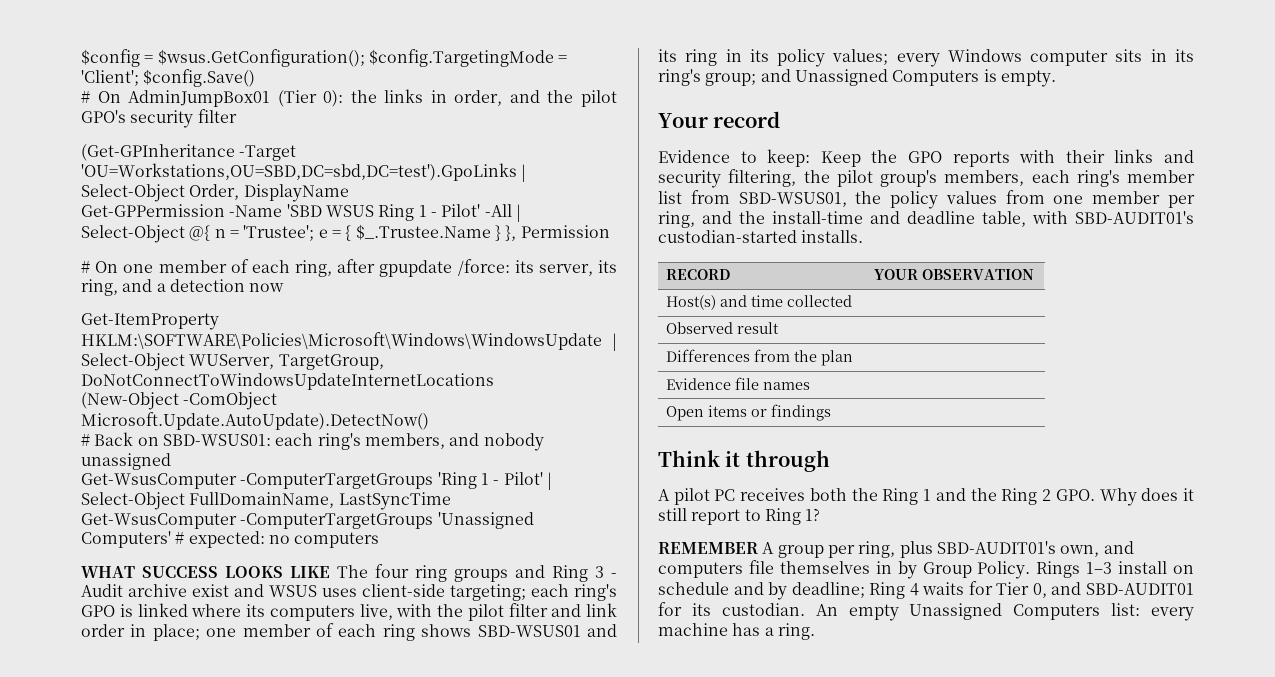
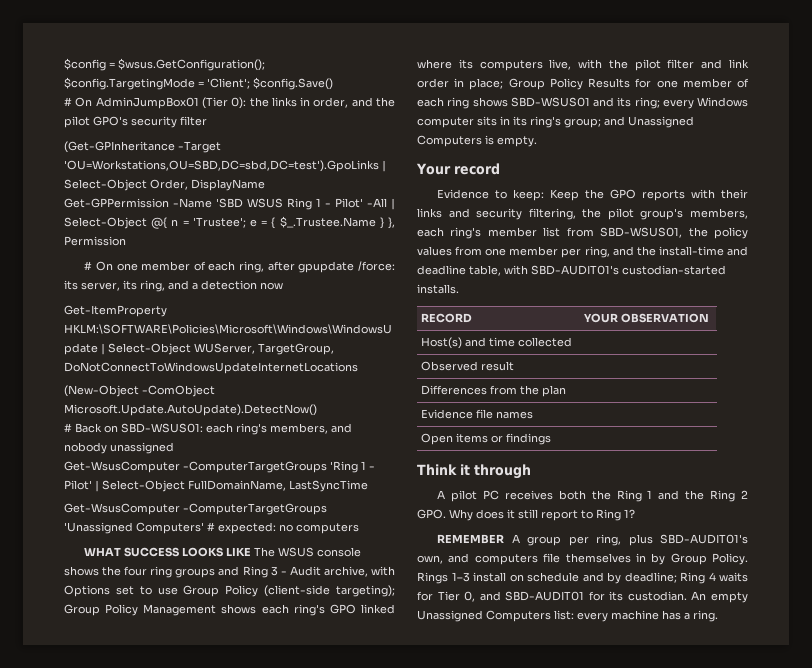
(368, 571) none -> [278,547,362,557] [64,566,122,576] WSUS console shows the
[128,584,526,601] archive exist and WSUS uses client-side targeting; -> [323,566,395,577] [64,585,395,597] [64,604,257,616] archive, with Options set to use Group Policy (client-side targeting); Group Policy Management shows
[119,604,133,617] is -> (356, 609) none
(200, 632) none -> [508,78,652,90] Group Policy Results for
[685,49,889,67] ring in its policy values; -> [634,97,660,109] ring;

